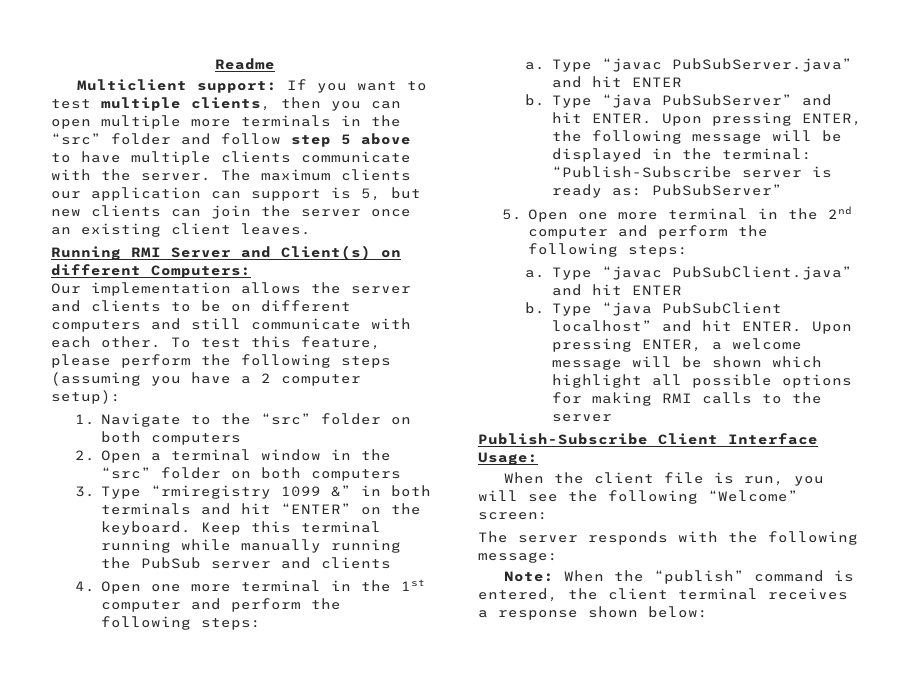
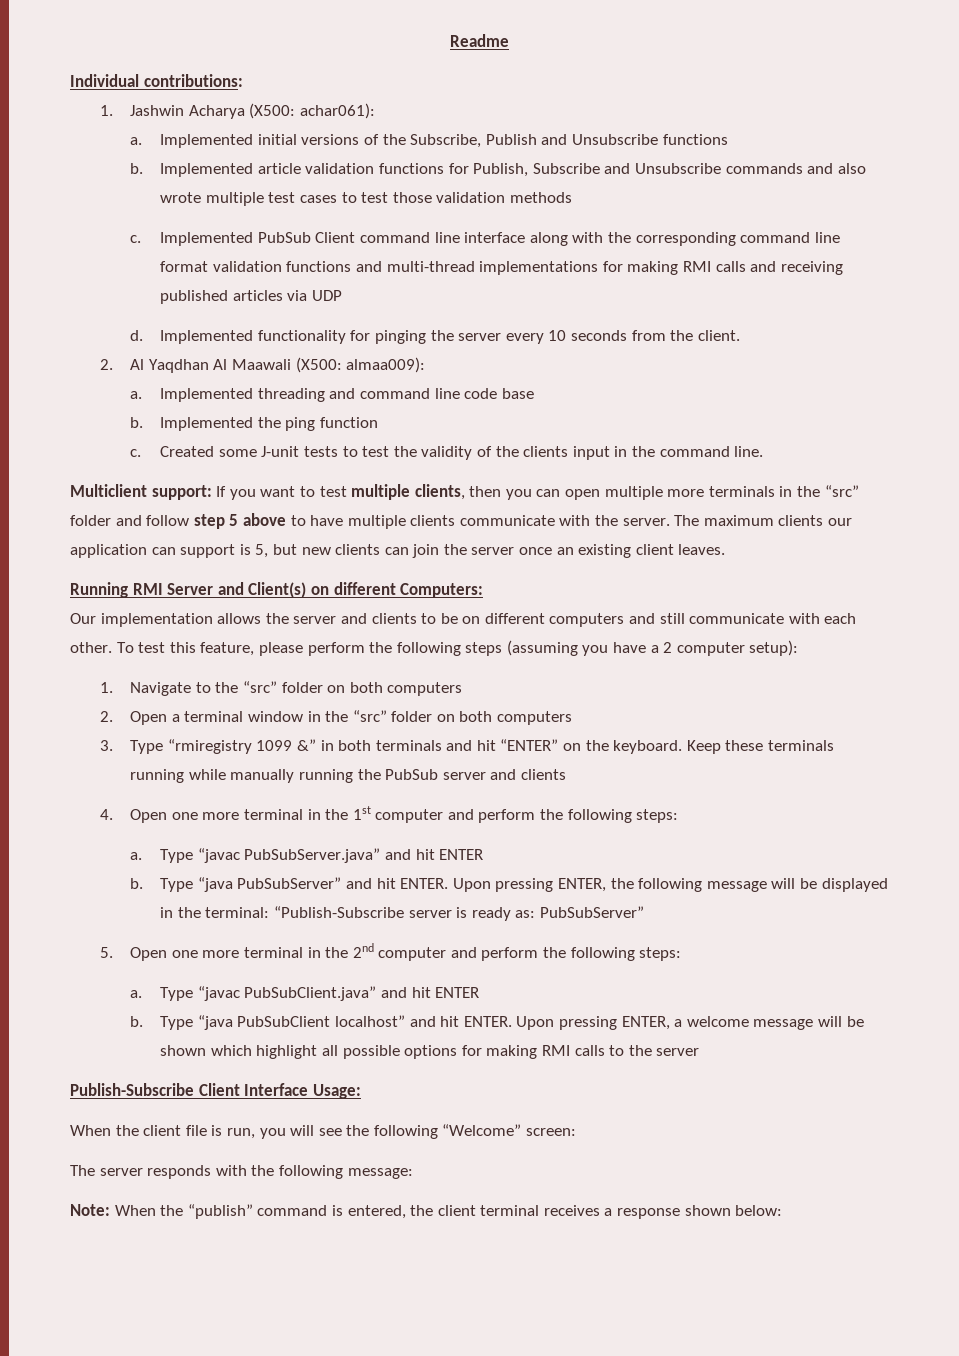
(275, 64) none -> [70,74,243,87] [100,103,375,119] [130,134,728,148] [130,163,866,177] [160,192,572,206] [130,232,840,246] [160,261,843,275] [160,290,343,304] [130,330,740,344] [100,357,426,373] [130,388,534,402] [130,417,379,431] [130,446,764,460] // Individual contributions: // 1. Jashwin Acharya (X500: achar061): // a. Implemented initial versions of the Subscribe, Publish and Unsubscribe functions // b. Implemented article validation functions for Publish, Subscribe and Unsubscribe commands and also wrote multiple test cases to test those validation methods // c. Implemented PubSub Client command line interface along with the corresponding command line format validation functions and multi-thread implementations for making RMI calls and receiving published articles via UDP // d. Implemented functionality for pinging the server every 10 seconds from the client. // 2. Al Yaqdhan Al Maawali (X500: almaa009): // a. Implemented threading and command line code base // b. Implemented the ping function // c. Created some J-unit tests to test the validity of the clients input in the command line.
[251,521,382,533] this terminal -> [725,740,835,751] these terminals

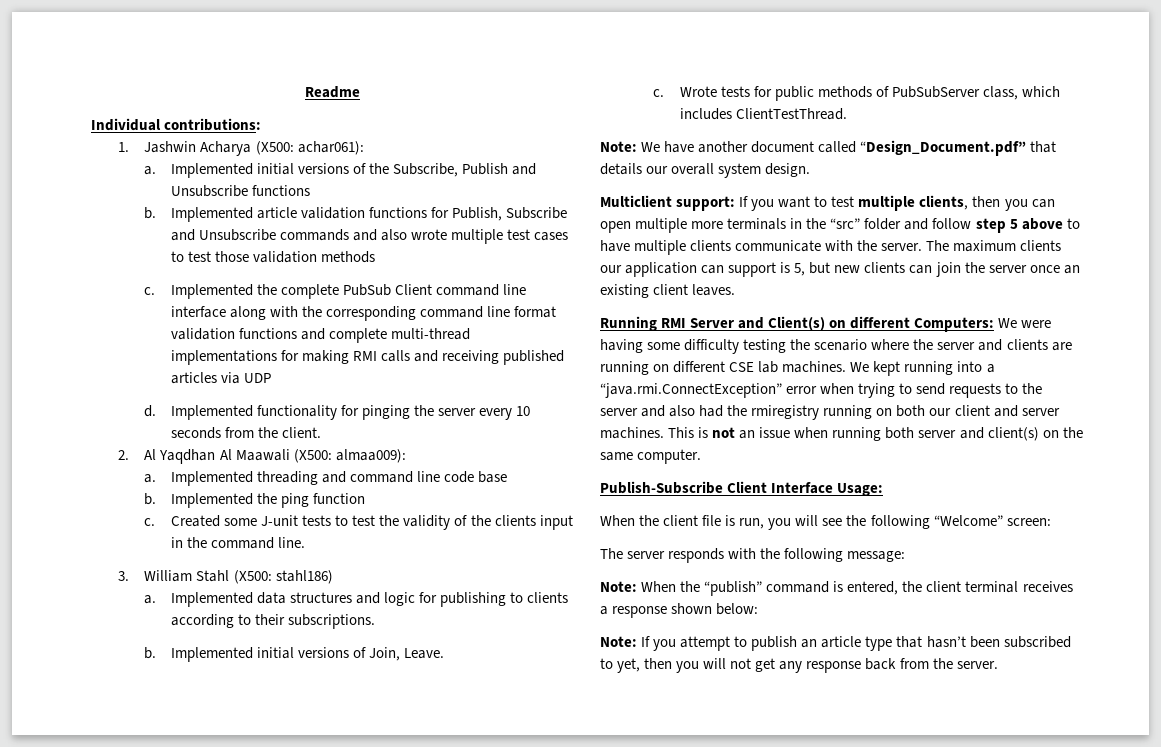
(254, 239) none -> [257,284,340,299] the complete
(383, 266) none -> [329,328,388,343] complete
(764, 451) none -> [117,570,333,584] [144,592,569,607] [171,614,376,629] [144,647,445,662] [653,86,1061,101] [680,108,848,120] [600,140,1057,156] [600,163,811,178] // 3. William Stahl (X500: stahl186) // a. Implemented data structures and logic for publishing to clients according to their subscriptions. // b. Implemented initial versions of Join, Leave. // c. Wrote tests for public methods of PubSubServer class, which includes ClientTestThread. // Note: We have another document called “Design_Document.pdf” that details our overall system design.
[70,613,857,627] [70,640,799,656] [100,681,463,696] [100,710,573,725] [100,739,835,754] [130,769,566,783] [100,806,679,823] [130,848,484,863] [130,877,888,892] [160,906,644,921] [100,943,682,961] [130,986,480,1001] [130,1015,864,1030] [160,1045,700,1059] // Our implementation allows the server and clients to be on different computers and still communicate with each other. To test this feature, please perform the following steps (assuming you have a 2 computer setup): // 1. Navigate to the “src” folder on both computers // 2. Open a terminal window in the “src” folder on both computers // 3. Type “rmiregistry 1099 &” in both terminals and hit “ENTER” on the keyboard. Keep these terminals running while manually running the PubSub server and clients // 4. Open one more terminal in the 1st computer and perform the following steps: // a. Type “javac PubSubServer.java” and hit ENTER // b. Type “java PubSubServer” and hit ENTER. Upon pressing ENTER, the following message will be displayed in the terminal: “Publish-Subscribe server is ready as: PubSubServer” // 5. Open one more terminal in the 2nd computer and perform the following steps: // a. Type “javac PubSubClient.java” and hit ENTER // b. Type “java PubSubClient localhost” and hit ENTER. Upon pressing ENTER, a welcome message will be shown which highlight all possible options for making RMI calls to the server -> [998,318,1052,328] [600,339,1072,354] [600,361,995,376] [600,383,1043,398] [600,405,1060,420] [600,427,1083,441] [600,449,702,464] We were having some difficulty testing the scenario where the server and clients are running on different CSE lab machines. We kept running into a “java.rmi.ConnectException” error when trying to send requests to the server and also had the rmiregistry running on both our client and server machines. This is not an issue when running both server and client(s) on the same computer.
(783, 1210) none -> [600,636,1071,651] [600,658,998,673] // Note: If you attempt to publish an article type that hasn’t been subscribed to yet, then you will not get any response back from the server.

